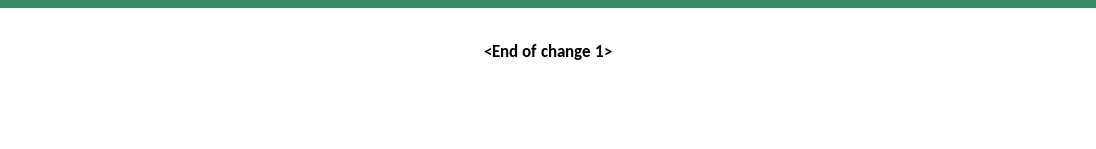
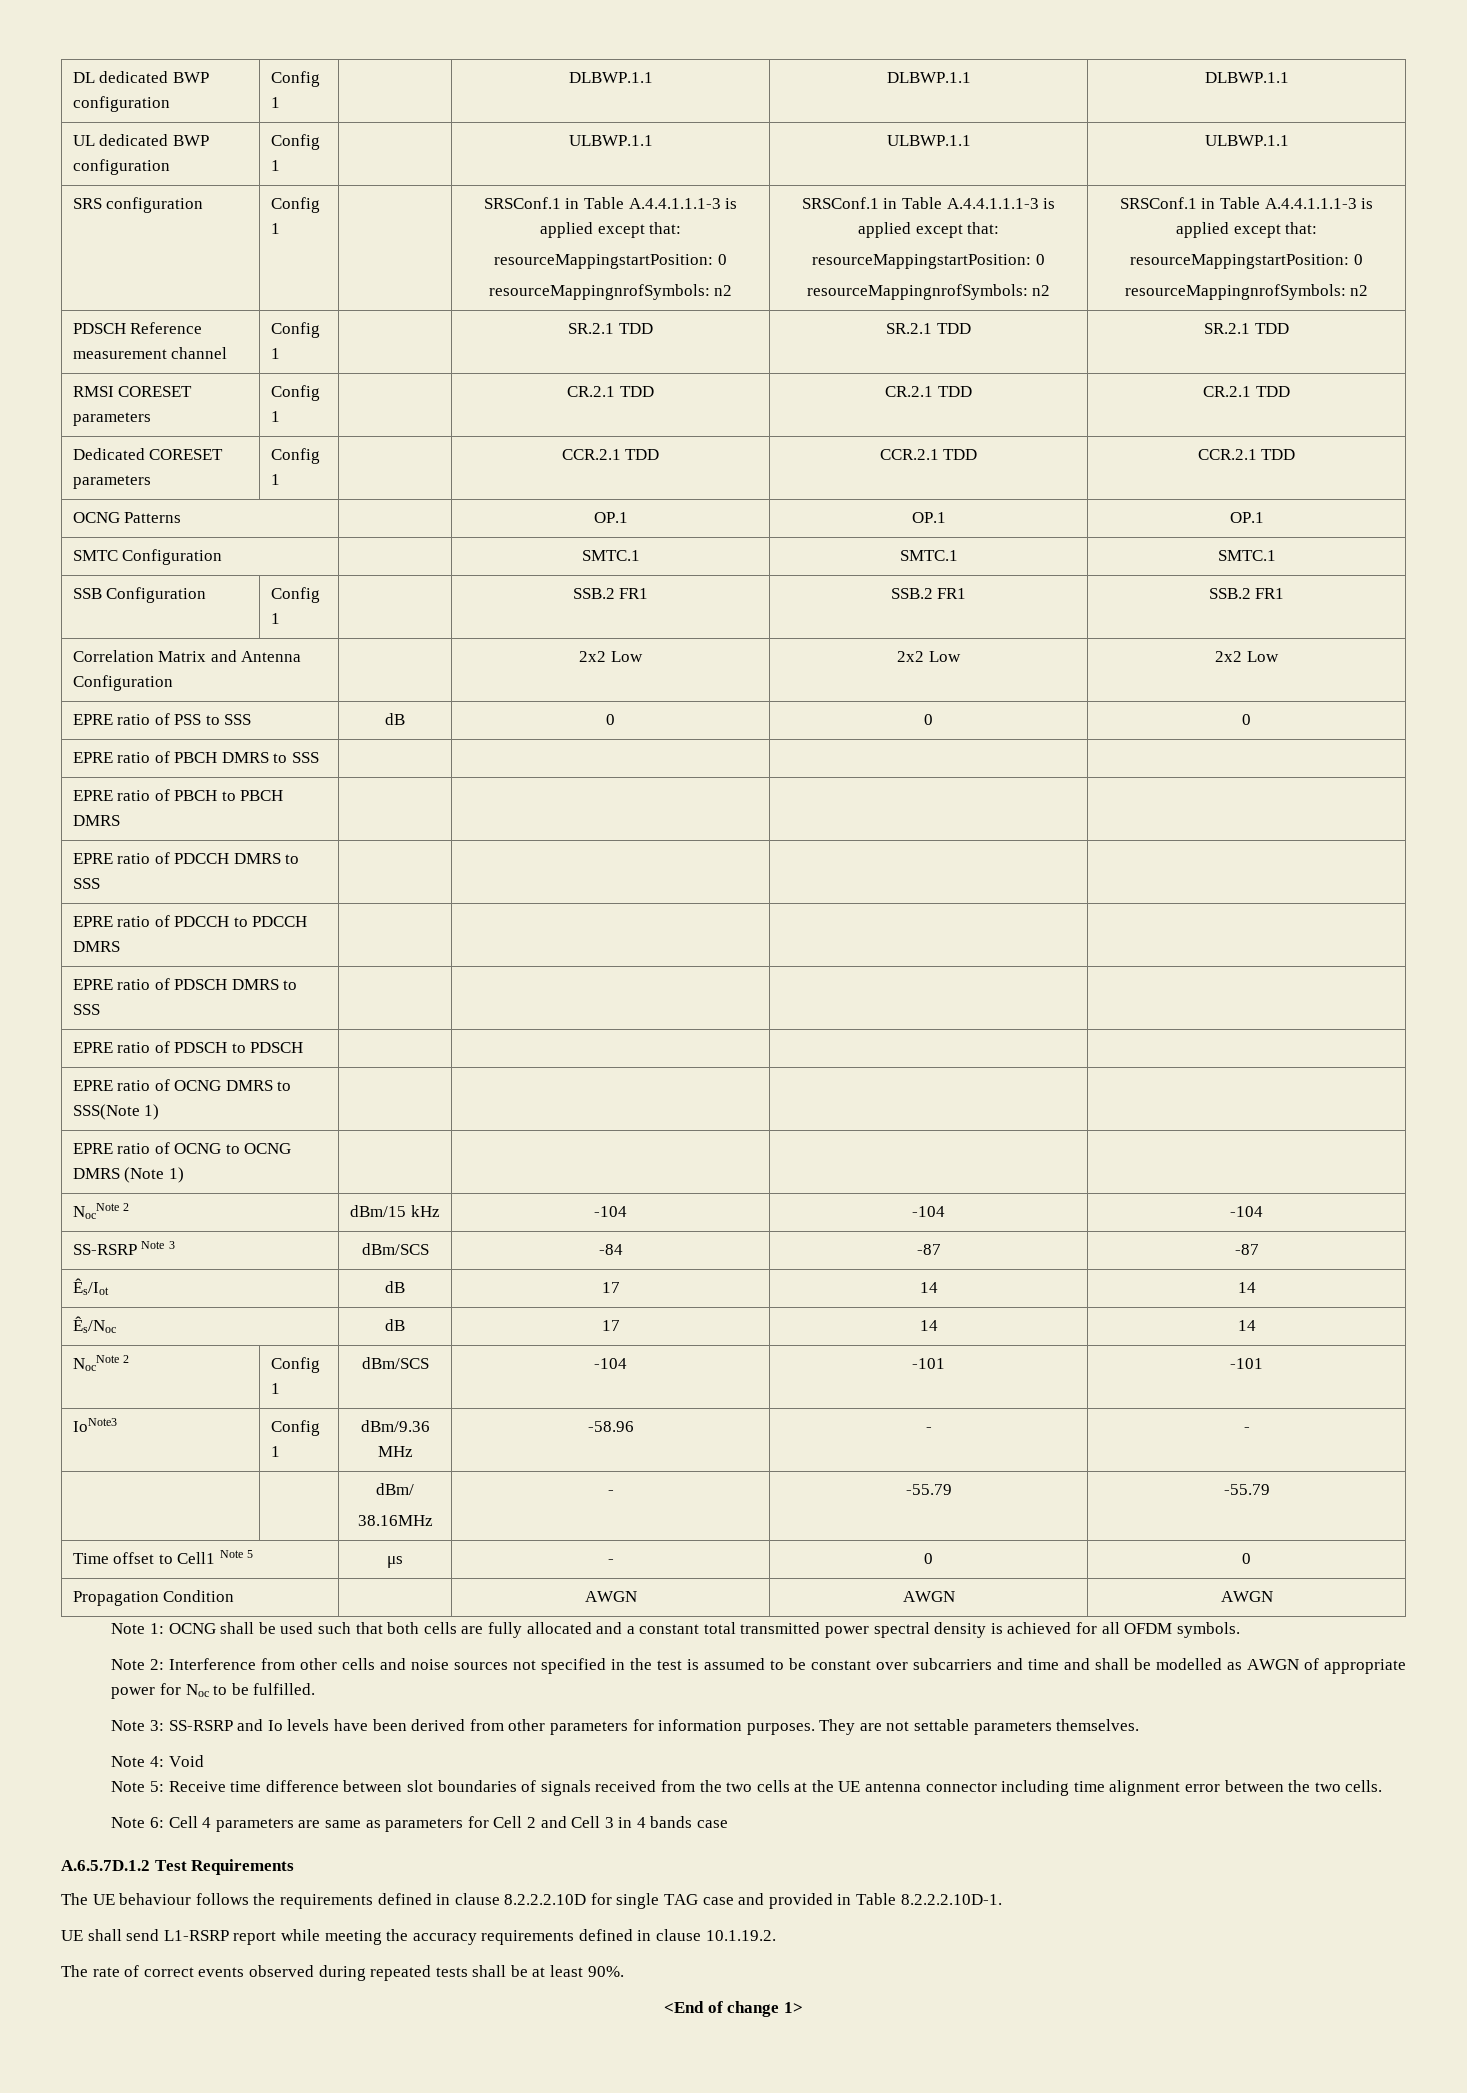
(483, 50) none -> [72,71,209,83] [72,96,170,112] [270,71,320,87] [270,97,280,108] [568,72,653,83] [886,72,971,83] [1204,72,1289,83] [72,134,209,146] [72,159,170,175] [270,134,320,150] [270,160,280,171] [568,135,653,146] [886,135,971,146] [1204,135,1289,146] [72,197,204,213] [270,197,320,213] [270,223,280,234] [483,197,738,209] [539,222,682,238] [494,254,727,269] [488,284,733,300] [801,197,1056,209] [857,222,1000,238] [812,254,1045,269] [806,284,1051,300] [1119,197,1374,209] [1175,222,1318,238] [1130,254,1363,269] [1124,284,1369,300] [72,322,203,334] [72,347,228,359] [270,322,320,338] [270,348,280,359] [568,323,653,334] [886,323,971,334] [1204,323,1289,334] [72,386,193,397] [72,412,151,426] [270,385,320,401] [270,411,280,422] [567,386,654,397] [885,386,972,397] [1203,386,1290,397] [72,448,224,460] [72,475,151,489] [270,448,320,464] [270,474,280,485] [561,449,660,460] [879,449,978,460] [1197,449,1296,460] [72,512,182,523] [593,512,628,523] [911,512,946,523] [1229,512,1264,523] [72,549,223,565] [581,550,640,561] [899,550,958,561] [1217,550,1276,561] [72,587,207,603] [270,587,320,603] [270,613,280,624] [572,588,649,599] [890,588,967,599] [1208,588,1285,599] [72,650,302,662] [72,675,173,691] [579,651,643,662] [897,651,961,662] [1215,651,1279,662] [72,713,252,725] [385,713,405,725] [606,714,615,725] [924,714,933,725] [1242,714,1251,725] [72,751,320,763] [72,789,284,801] [72,815,120,826] [72,852,300,864] [72,878,100,889] [72,915,308,927] [72,941,120,952] [72,978,298,990] [72,1004,100,1015] [72,1041,304,1053] [72,1079,292,1091] [72,1104,160,1120] [72,1142,292,1154] [72,1167,184,1183] [72,1203,130,1219] [350,1205,440,1217] [594,1206,627,1217] [912,1206,945,1217] [1230,1206,1263,1217] [72,1241,175,1255] [361,1243,429,1255] [598,1244,623,1255] [916,1244,941,1255] [1234,1244,1259,1255] [72,1278,109,1295] [385,1281,405,1293] [601,1282,620,1293] [919,1282,938,1293] [1237,1282,1256,1293] [72,1316,116,1333] [385,1319,405,1331] [601,1320,620,1331] [919,1320,938,1331] [1237,1320,1256,1331] [72,1355,130,1371] [270,1357,320,1373] [270,1383,280,1394] [361,1357,429,1369] [594,1358,627,1369] [912,1358,945,1369] [1230,1358,1263,1369] [72,1418,117,1432] [270,1420,320,1436] [270,1446,280,1457] [360,1420,430,1432] [377,1446,413,1457] [587,1421,634,1432] [925,1427,932,1432] [1243,1427,1250,1432] [376,1483,414,1495] [357,1515,433,1526] [607,1490,614,1495] [905,1484,952,1495] [1223,1484,1270,1495] [72,1550,254,1564] [387,1556,403,1568] [607,1559,614,1564] [924,1553,933,1564] [1242,1553,1251,1564] [72,1590,235,1606] [584,1591,637,1602] [902,1591,955,1602] [1220,1591,1273,1602] [111,1622,1240,1638] [111,1658,1407,1674] [111,1683,316,1699] [111,1719,1140,1735] [111,1755,204,1767] [111,1780,1383,1796] [111,1816,729,1832] [61,1859,295,1875] [61,1893,1002,1909] [61,1929,776,1945] [61,1965,624,1981] DL dedicated BWP configuration | Config 1 | | DLBWP.1.1 | DLBWP.1.1 | DLBWP.1.1 // UL dedicated BWP configuration | Config 1 | | ULBWP.1.1 | ULBWP.1.1 | ULBWP.1.1 // SRS configuration | Config 1 | | SRSConf.1 in Table A.4.4.1.1.1-3 is applied except that: // resourceMappingstartPosition: 0 // resourceMappingnrofSymbols: n2 | SRSConf.1 in Table A.4.4.1.1.1-3 is applied except that: // resourceMappingstartPosition: 0 // resourceMappingnrofSymbols: n2 | SRSConf.1 in Table A.4.4.1.1.1-3 is applied except that: // resourceMappingstartPosition: 0 // resourceMappingnrofSymbols: n2 // PDSCH Reference measurement channel | Config 1 | | SR.2.1 TDD | SR.2.1 TDD | SR.2.1 TDD // RMSI CORESET parameters | Config 1 | | CR.2.1 TDD | CR.2.1 TDD | CR.2.1 TDD // Dedicated CORESET parameters | Config 1 | | CCR.2.1 TDD | CCR.2.1 TDD | CCR.2.1 TDD // OCNG Patterns | | OP.1 | OP.1 | OP.1 // SMTC Configuration | | SMTC.1 | SMTC.1 | SMTC.1 // SSB Configuration | Config 1 | | SSB.2 FR1 | SSB.2 FR1 | SSB.2 FR1 // Correlation Matrix and Antenna Configuration | | 2x2 Low | 2x2 Low | 2x2 Low // EPRE ratio of PSS to SSS | dB | 0 | 0 | 0 // EPRE ratio of PBCH DMRS to SSS | | | | // EPRE ratio of PBCH to PBCH DMRS | | | | // EPRE ratio of PDCCH DMRS to SSS | | | | // EPRE ratio of PDCCH to PDCCH DMRS | | | | // EPRE ratio of PDSCH DMRS to SSS | | | | // EPRE ratio of PDSCH to PDSCH | | | | // EPRE ratio of OCNG DMRS to SSS(Note 1) | | | | // EPRE ratio of OCNG to OCNG DMRS (Note 1) | | | | // NocNote 2 | dBm/15 kHz | -104 | -104 | -104 // SS-RSRP Note 3 | dBm/SCS | -84 | -87 | -87 // Ês/Iot | dB | 17 | 14 | 14 // Ês/Noc | dB | 17 | 14 | 14 // NocNote 2 | Config 1 | dBm/SCS | -104 | -101 | -101 // IoNote3 | Config 1 | dBm/9.36 MHz | -58.96 | - | - // | | dBm/ // 38.16MHz | - | -55.79 | -55.79 // Time offset to Cell1 Note 5 | μs | - | 0 | 0 // Propagation Condition | | AWGN | AWGN | AWGN // Note 1: OCNG shall be used such that both cells are fully allocated and a constant total transmitted power spectral density is achieved for all OFDM symbols. // Note 2: Interference from other cells and noise sources not specified in the test is assumed to be constant over subcarriers and time and shall be modelled as AWGN of appropriate power for Noc to be fulfilled. // Note 3: SS-RSRP and Io levels have been derived from other parameters for information purposes. They are not settable parameters themselves. // Note 4: Void // Note 5: Receive time difference between slot boundaries of signals received from the two cells at the UE antenna connector including time alignment error between the two cells. // Note 6: Cell 4 parameters are same as parameters for Cell 2 and Cell 3 in 4 bands case // A.6.5.7D.1.2 Test Requirements // The UE behaviour follows the requirements defined in clause 8.2.2.2.10D for single TAG case and provided in Table 8.2.2.2.10D-1. // UE shall send L1-RSRP report while meeting the accuracy requirements defined in clause 10.1.19.2. // The rate of correct events observed during repeated tests shall be at least 90%. //

